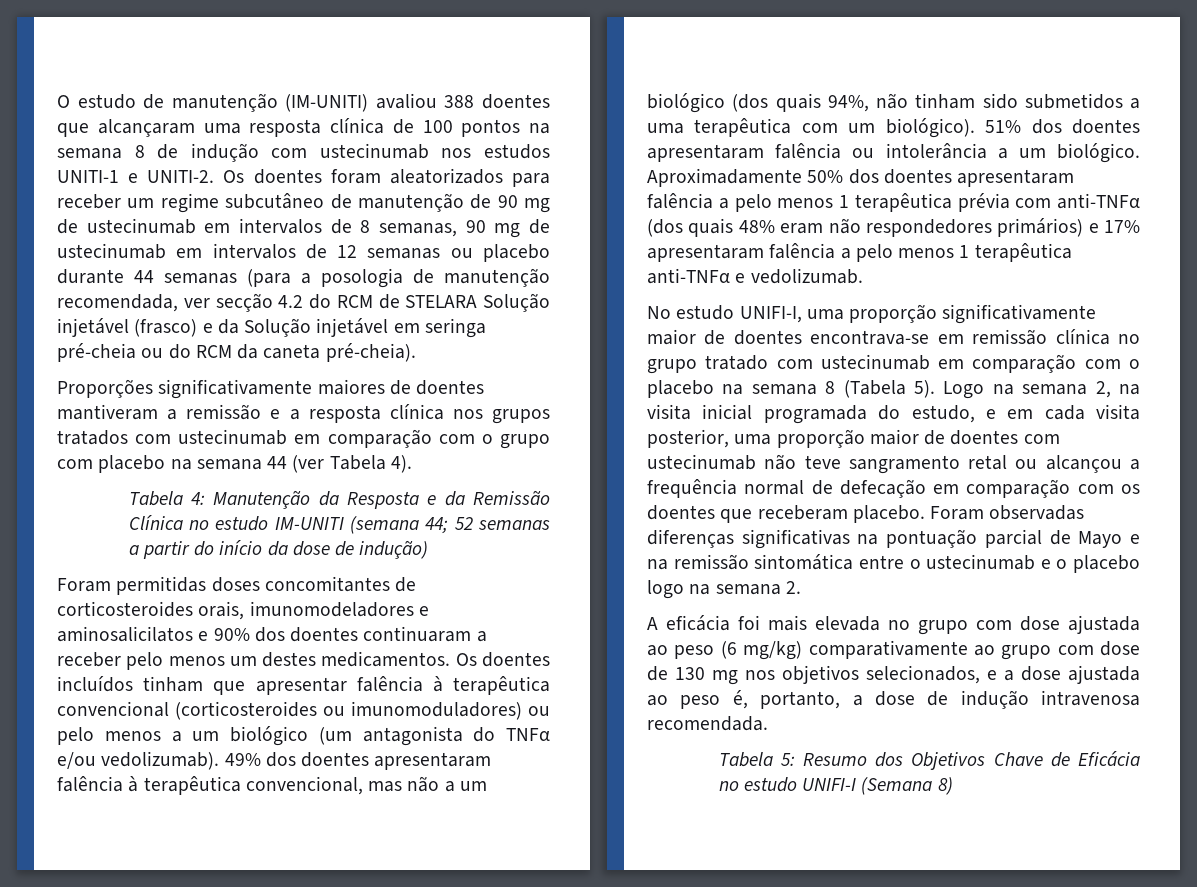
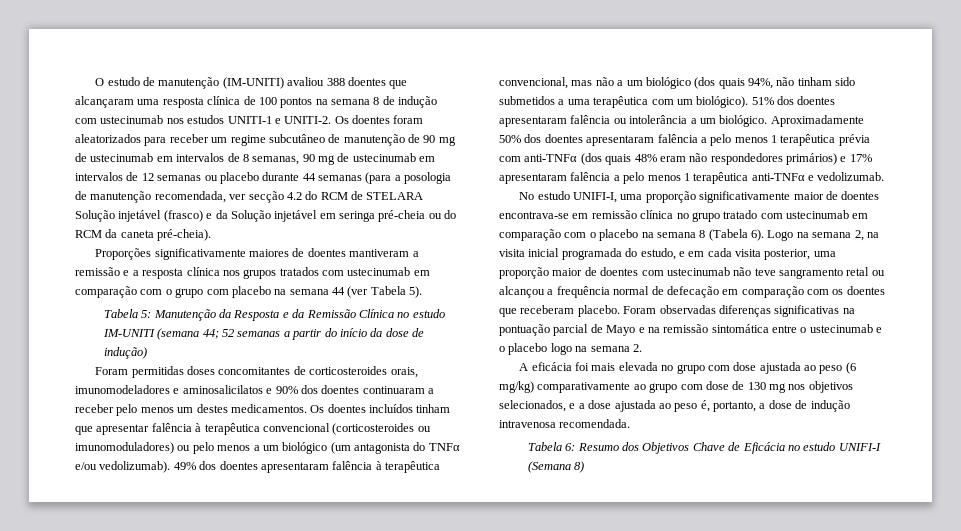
[390,455,412,473] [128,491,205,506] 4). // Tabela 4: -> [409,286,423,298] [103,309,152,318] 5). // Tabela 5:
[914,380,935,398] 5). -> [751,229,764,241] 6).
[780,753,795,766] 5: -> [565,443,576,451] 6:

